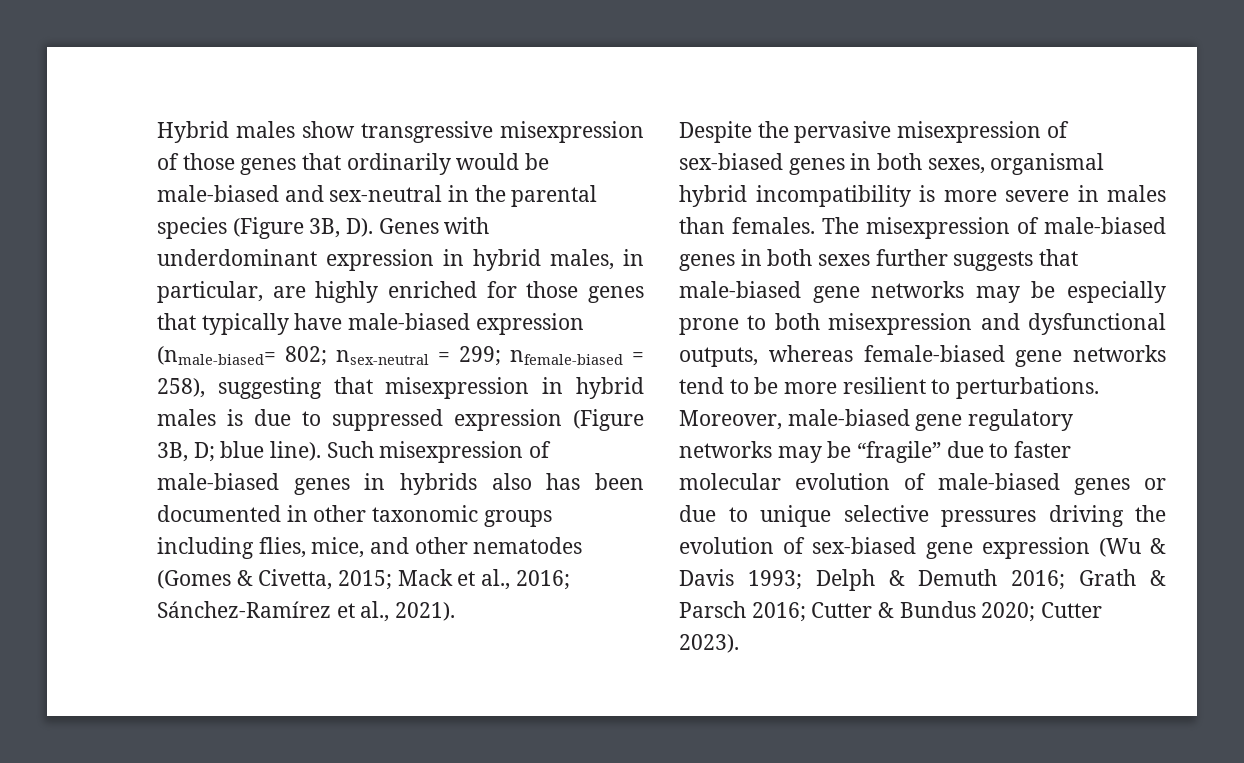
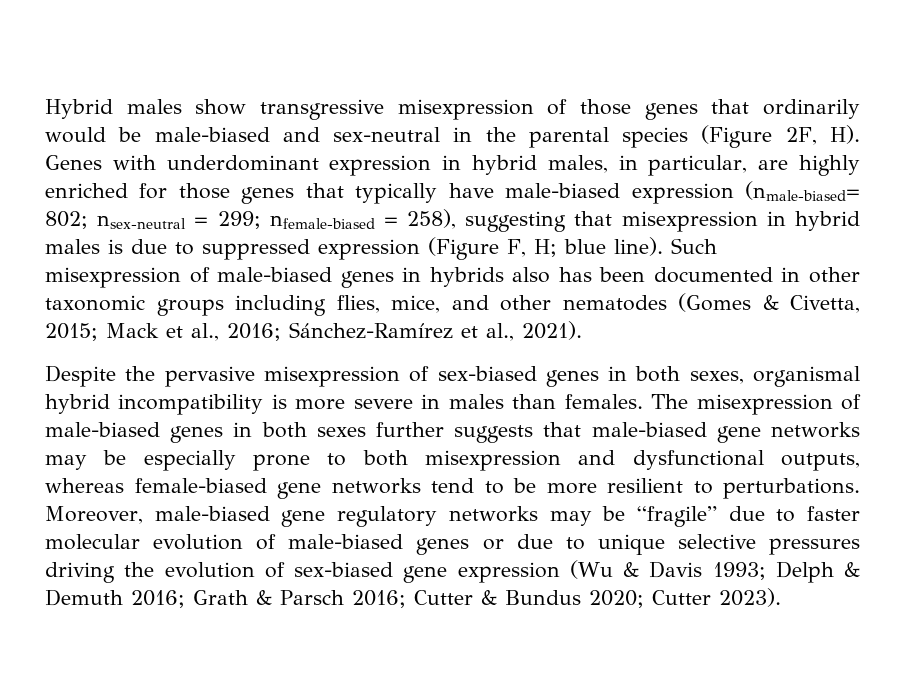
[309,218,374,238] 3B, D). -> [785,125,861,145] 2F, H).
[157,442,215,462] 3B, D; -> [507,239,557,257] F, H;

